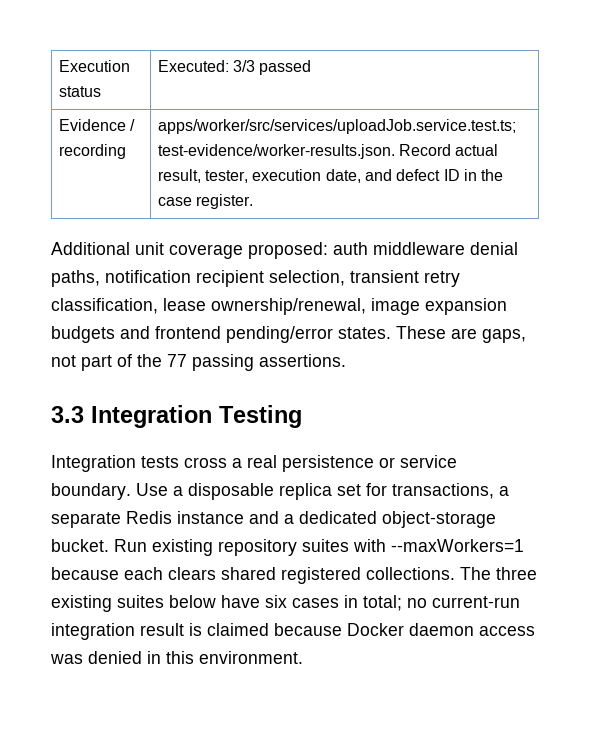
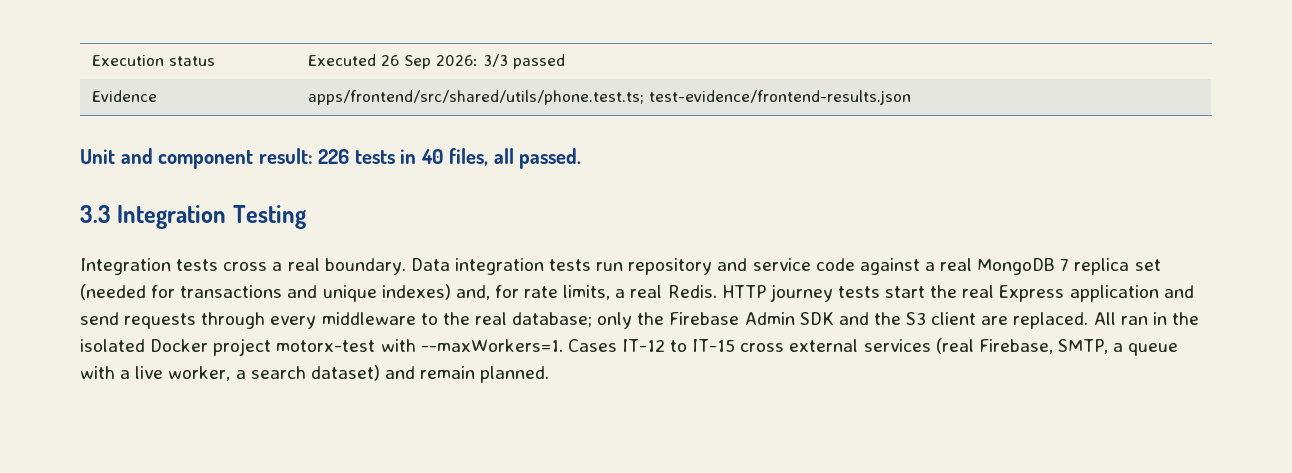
[157,60,229,72] Executed: -> [308,54,479,69] Executed 26 Sep 2026:
[130,119,136,131] [58,144,126,159] [157,119,516,134] [157,144,499,159] [157,169,504,183] [157,194,254,209] [51,242,518,259] [51,270,460,287] [51,298,507,315] [51,326,526,343] [51,354,346,371] / recording | apps/worker/src/services/uploadJob.service.test.ts; test-evidence/worker-results.json. Record actual result, tester, execution date, and defect ID in the case register. // Additional unit coverage proposed: auth middleware denial paths, notification recipient selection, transient retry classification, lease ownership/renewal, image expansion budgets and frontend pending/error states. These are gaps, not part of the 77 passing assertions. -> [308,90,912,105] [80,148,582,169] | apps/frontend/src/shared/utils/phone.test.ts; test-evidence/frontend-results.json // Unit and component result: 226 tests in 40 files, all passed.
[282,455,457,472] [51,483,509,500] [51,511,496,528] [51,539,524,556] [51,567,537,584] [51,595,520,612] [51,623,535,640] [50,651,303,664] persistence or service boundary. Use a disposable replica set for transactions, a separate Redis instance and a dedicated object-storage bucket. Run existing repository suites with --maxWorkers=1 because each clears shared registered collections. The three existing suites below have six cases in total; no current-run integration result is claimed because Docker daemon access was denied in this environment. -> [324,258,1161,275] [80,284,1194,302] [80,312,1199,329] [80,338,1179,356] [80,365,550,383] boundary. Data integration tests run repository and service code against a real MongoDB 7 replica set (needed for transactions and unique indexes) and, for rate limits, a real Redis. HTTP journey tests start the real Express application and send requests through every middleware to the real database; only the Firebase Admin SDK and the S3 client are replaced. All ran in the isolated Docker project motorx-test with --maxWorkers=1. Cases IT-12 to IT-15 cross external services (real Firebase, SMTP, a queue with a live worker, a search dataset) and remain planned.

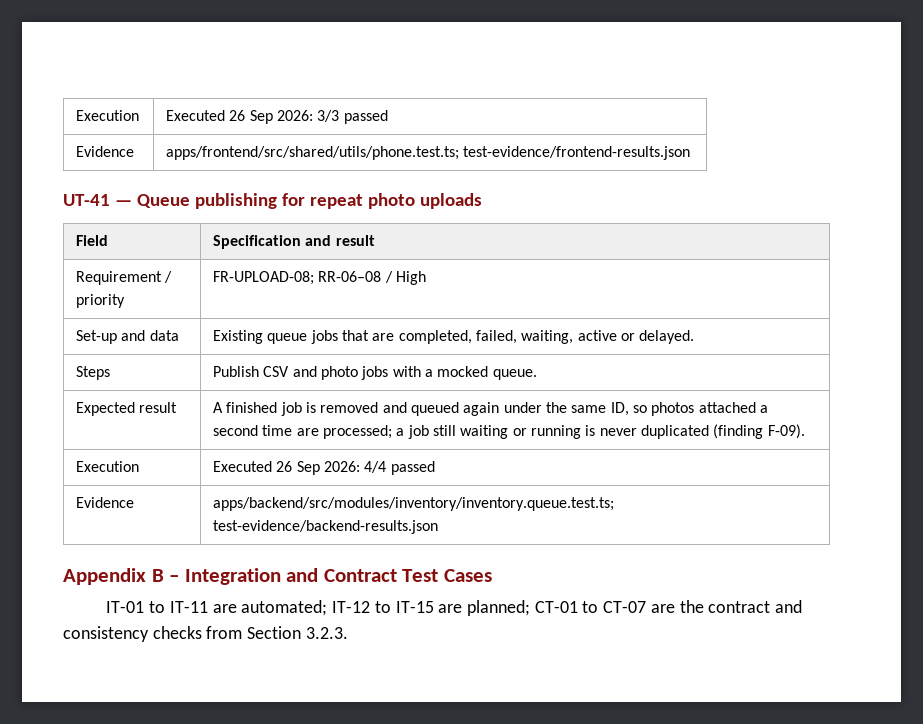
[92,55,216,66] Execution status -> [76,110,140,121] Execution
[80,148,582,169] [80,205,306,229] [80,258,1161,275] [80,284,1194,302] [80,312,1199,329] [80,338,1179,356] [80,365,550,383] Unit and component result: 226 tests in 40 files, all passed. // 3.3 Integration Testing // Integration tests cross a real boundary. Data integration tests run repository and service code against a real MongoDB 7 replica set (needed for transactions and unique indexes) and, for rate limits, a real Redis. HTTP journey tests start the real Express application and send requests through every middleware to the real database; only the Firebase Admin SDK and the S3 client are replaced. All ran in the isolated Docker project motorx-test with --maxWorkers=1. Cases IT-12 to IT-15 cross external services (real Firebase, SMTP, a queue with a live worker, a search dataset) and remain planned. -> [63,193,482,209] [76,235,109,246] [213,235,375,249] [76,271,173,285] [76,294,126,308] [213,271,427,285] [76,330,179,344] [213,330,695,344] [76,366,111,380] [213,366,537,380] [76,402,178,416] [213,402,768,416] [213,424,805,439] [76,461,140,472] [213,461,435,475] [76,497,135,508] [213,497,615,511] [213,520,439,534] [63,568,492,585] [106,600,803,616] [63,626,348,642] UT-41 — Queue publishing for repeat photo uploads // Field | Specification and result // Requirement / priority | FR-UPLOAD-08; RR-06–08 / High // Set-up and data | Existing queue jobs that are completed, failed, waiting, active or delayed. // Steps | Publish CSV and photo jobs with a mocked queue. // Expected result | A finished job is removed and queued again under the same ID, so photos attached a second time are processed; a job still waiting or running is never duplicated (finding F-09). // Execution | Executed 26 Sep 2026: 4/4 passed // Evidence | apps/backend/src/modules/inventory/inventory.queue.test.ts; test-evidence/backend-results.json // Appendix B – Integration and Contract Test Cases // IT-01 to IT-11 are automated; IT-12 to IT-15 are planned; CT-01 to CT-07 are the contract and consistency checks from Section 3.2.3.

